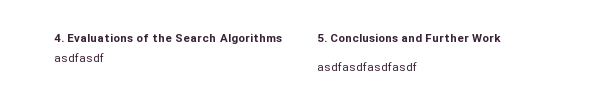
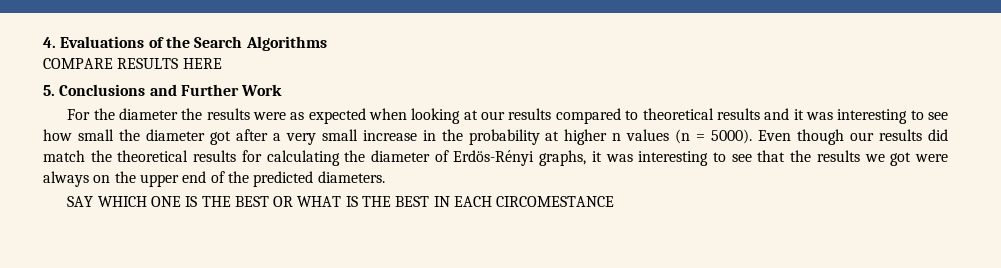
[54,53,104,62] asdfasdf -> [43,58,222,69] COMPARE RESULTS HERE
[317,62,417,71] asdfasdfasdfasdf -> [67,108,949,124] [43,129,949,145] [43,150,948,166] [43,171,385,187] [67,196,615,207] For the diameter the results were as expected when looking at our results compared to theoretical results and it was interesting to see how small the diameter got after a very small increase in the probability at higher n values (n = 5000). Even though our results did match the theoretical results for calculating the diameter of Erdös-Rényi graphs, it was interesting to see that the results we got were always on the upper end of the predicted diameters. // SAY WHICH ONE IS THE BEST OR WHAT IS THE BEST IN EACH CIRCOMESTANCE

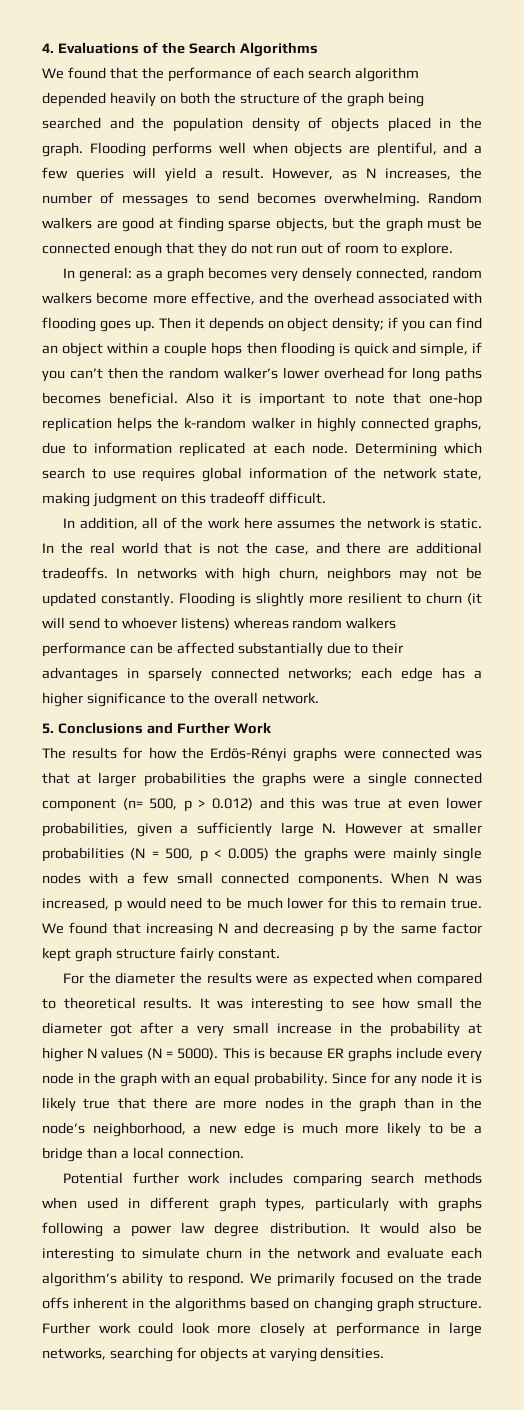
[43,58,222,69] COMPARE RESULTS HERE -> [42,67,420,82] [42,92,425,107] [42,117,483,132] [42,142,482,157] [42,167,482,182] [42,192,482,207] [42,217,482,232] [42,242,454,257] [62,267,482,282] [42,292,482,305] [42,317,483,332] [42,342,482,357] [42,367,483,382] [42,392,482,407] [42,417,482,432] [42,442,482,457] [42,467,482,482] [42,492,326,507] [62,517,482,530] [42,542,482,555] [42,567,482,582] [42,592,482,607] [42,617,397,630] [42,642,404,657] [42,667,482,682] [42,692,319,707] We found that the performance of each search algorithm depended heavily on both the structure of the graph being searched and the population density of objects placed in the graph. Flooding performs well when objects are plentiful, and a few queries will yield a result. However, as N increases, the number of messages to send becomes overwhelming. Random walkers are good at finding sparse objects, but the graph must be connected enough that they do not run out of room to explore. // In general: as a graph becomes very densely connected, random walkers become more effective, and the overhead associated with flooding goes up. Then it depends on object density; if you can find an object within a couple hops then flooding is quick and simple, if you can’t then the random walker’s lower overhead for long paths becomes beneficial. Also it is important to note that one-hop replication helps the k-random walker in highly connected graphs, due to information replicated at each node. Determining which search to use requires global information of the network state, making judgment on this tradeoff difficult. // In addition, all of the work here assumes the network is static. In the real world that is not the case, and there are additional tradeoffs. In networks with high churn, neighbors may not be updated constantly. Flooding is slightly more resilient to churn (it will send to whoever listens) whereas random walkers performance can be affected substantially due to their advantages in sparsely connected networks; each edge has a higher significance to the overall network.
(283, 90) none -> [42,747,483,762] [42,772,482,787] [42,797,482,812] [42,822,482,837] [42,847,482,862] [42,872,483,887] [42,897,482,912] [42,922,483,937] [42,947,280,962] // The results for how the Erdös-Rényi graphs were connected was that at larger probabilities the graphs were a single connected component (n= 500, p > 0.012) and this was true at even lower probabilities, given a sufficiently large N. However at smaller probabilities (N = 500, p < 0.005) the graphs were mainly single nodes with a few small connected components. When N was increased, p would need to be much lower for this to remain true. We found that increasing N and decreasing p by the same factor kept graph structure fairly constant.
[411,108,804,124] looking at our results compared to theoretical results and it -> [417,972,483,987] [42,997,210,1009] compared to theoretical results. It
[612,129,949,145] [43,150,948,166] [43,171,385,187] [67,196,615,207] n values (n = 5000). Even though our results did match the theoretical results for calculating the diameter of Erdös-Rényi graphs, it was interesting to see that the results we got were always on the upper end of the predicted diameters. // SAY WHICH ONE IS THE BEST OR WHAT IS THE BEST IN EACH CIRCOMESTANCE -> [87,1047,482,1062] [42,1072,482,1087] [42,1097,482,1112] [42,1122,482,1137] [42,1147,244,1162] [62,1172,482,1187] [42,1197,482,1212] [42,1222,482,1237] [42,1247,482,1262] [42,1272,483,1287] [42,1297,483,1312] [42,1322,482,1337] [42,1347,385,1362] N values (N = 5000). This is because ER graphs include every node in the graph with an equal probability. Since for any node it is likely true that there are more nodes in the graph than in the node’s neighborhood, a new edge is much more likely to be a bridge than a local connection. // Potential further work includes comparing search methods when used in different graph types, particularly with graphs following a power law degree distribution. It would also be interesting to simulate churn in the network and evaluate each algorithm’s ability to respond. We primarily focused on the trade offs inherent in the algorithms based on changing graph structure. Further work could look more closely at performance in large networks, searching for objects at varying densities.

